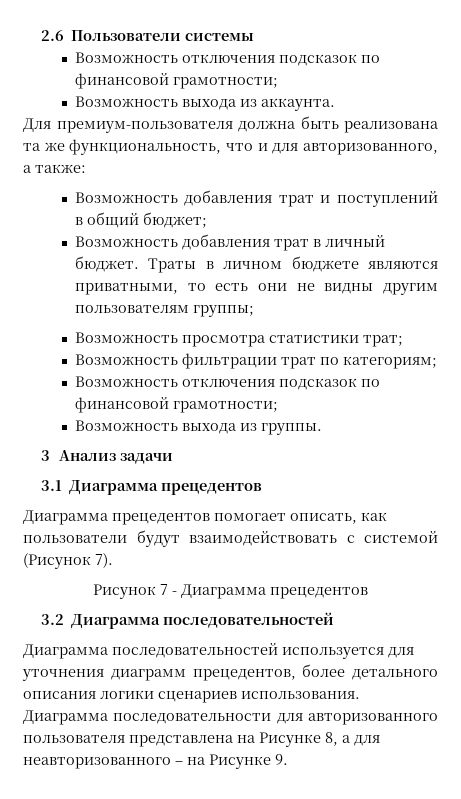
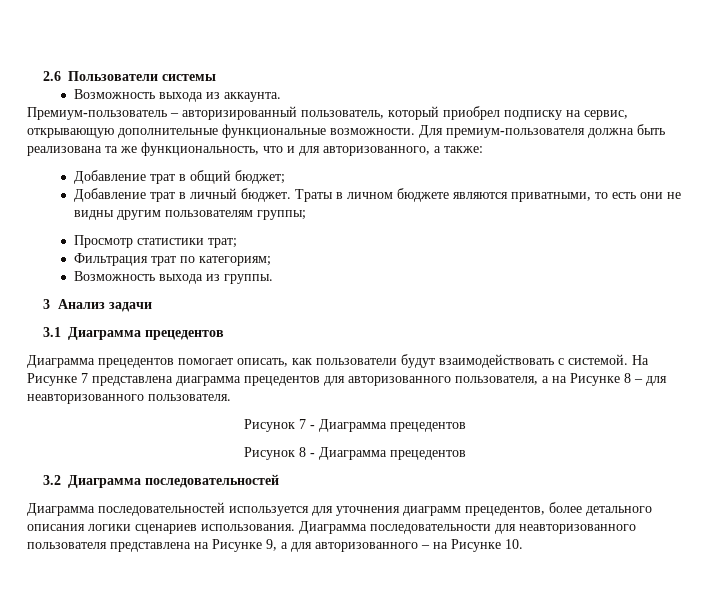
[181,54,380,66] [74,73,278,89] [74,96,335,111] отключения подсказок по финансовой грамотности; // Возможность выхода из аккаунта. // -> [158,92,281,102] [27,106,628,120] [27,124,415,138] выхода из аккаунта. // Премиум-пользователь – авторизированный пользователь, который приобрел подписку на сервис, открывающую дополнительные функциональные возможности.
[74,190,438,207] Возможность добавления трат и поступлений -> [73,170,175,184] Добавление трат
[74,234,270,250] Возможность добавления -> [73,188,146,202] Добавление
[74,332,265,347] Возможность просмотра -> [73,235,133,248] Просмотр
[74,353,277,369] Возможность фильтрации -> [73,253,148,266] Фильтрация
[74,376,380,390] [74,397,278,413] // Возможность отключения подсказок по финансовой грамотности; -> (271, 261) none
[364,531,438,543] [23,553,113,569] [93,584,168,599] системой (Рисунок 7). // Рисунок 7 -> [568,354,649,365] [27,373,667,386] [27,394,231,404] [244,419,466,432] [244,447,306,460] системой. На Рисунке 7 представлена диаграмма прецедентов для авторизованного пользователя, а на Рисунке 8 – для неавторизованного пользователя. // Рисунок 7 - Диаграмма прецедентов // Рисунок 8
[307,713,438,725] авторизованного -> [519,524,636,534] неавторизованного
[325,732,338,746] 8, -> [266,539,277,551] 9,
[23,757,171,769] неавторизованного -> [315,542,418,552] авторизованного
[275,754,288,765] 9. -> [505,539,523,549] 10.

